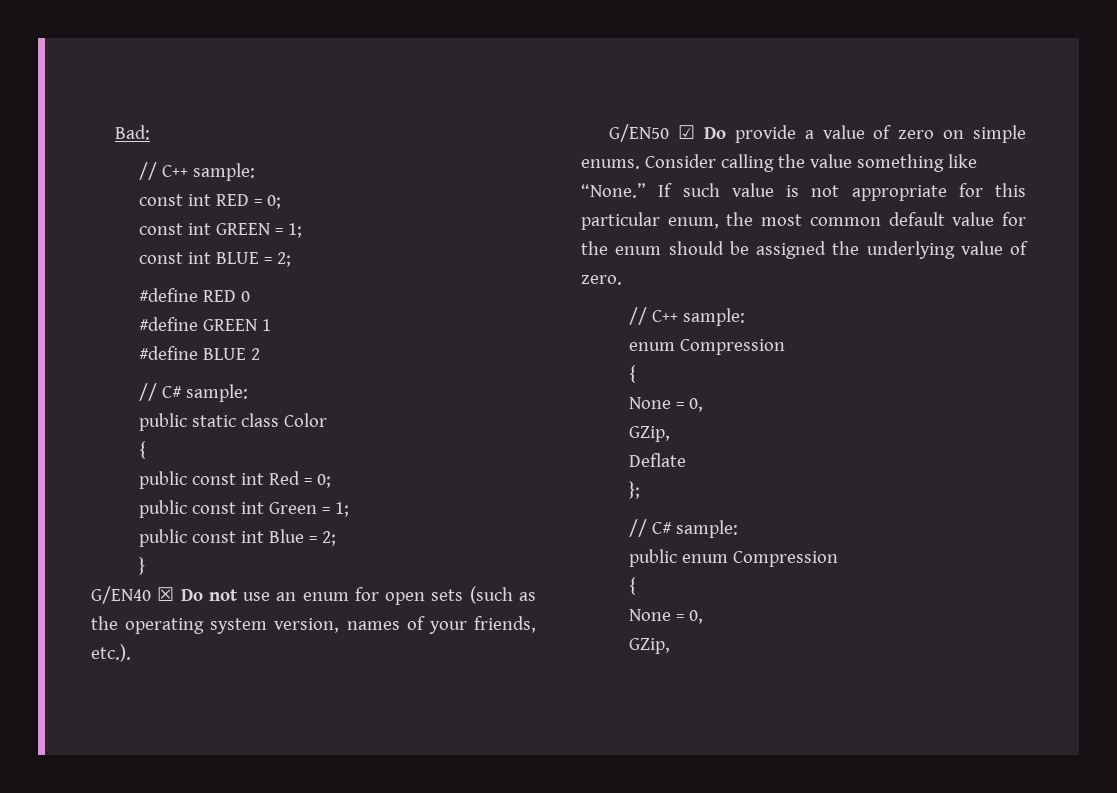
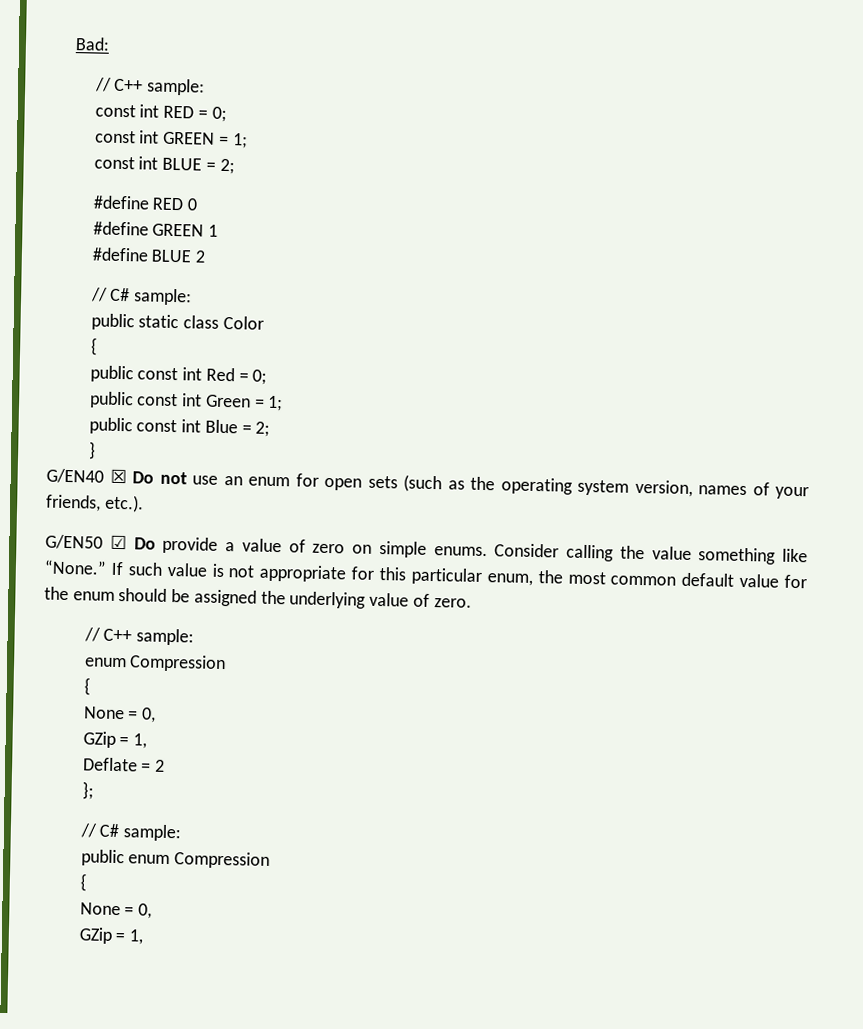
[629,426,671,442] GZip, -> [82,731,148,749] GZip = 1,
(687, 460) none -> [141,759,166,772] = 2
[629,638,671,654] GZip, -> [78,927,144,945] GZip = 1,

